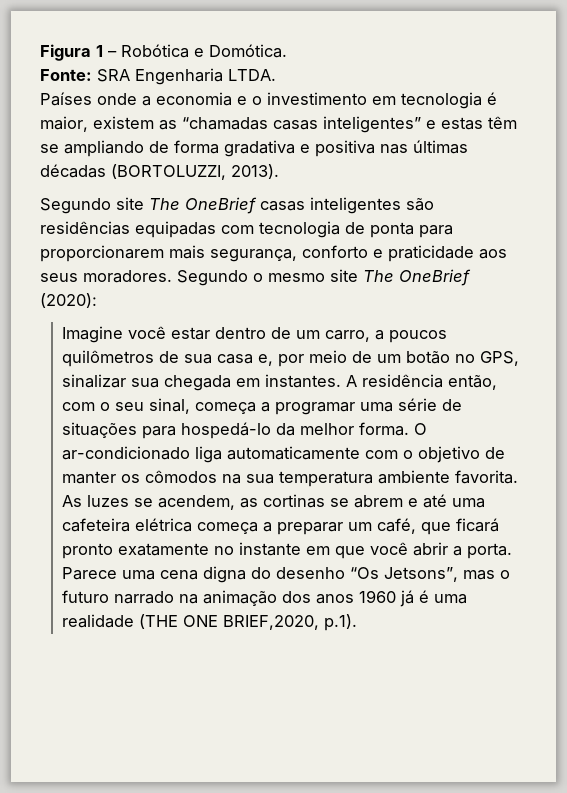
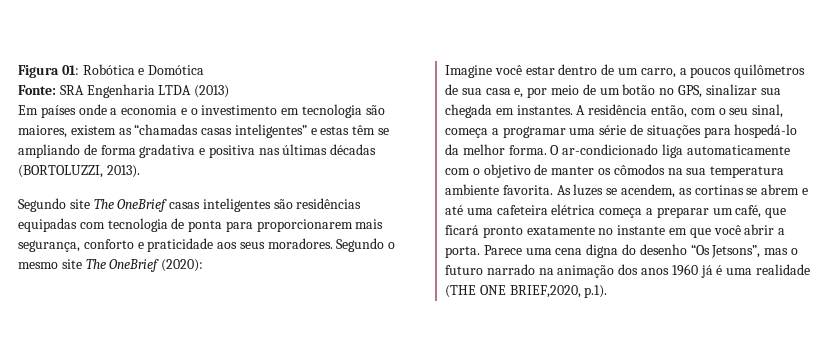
[96,45,117,57] 1 – -> [61,65,79,75] 01:
[209,44,287,58] Domótica. -> [148,65,205,75] Domótica
[228,69,276,81] [40,92,92,106] LTDA. // Países -> [158,85,230,98] [18,105,76,118] LTDA (2013) // Em países
[487,92,497,105] [40,116,88,132] é maior, -> [365,105,385,115] [18,125,67,138] são maiores,

